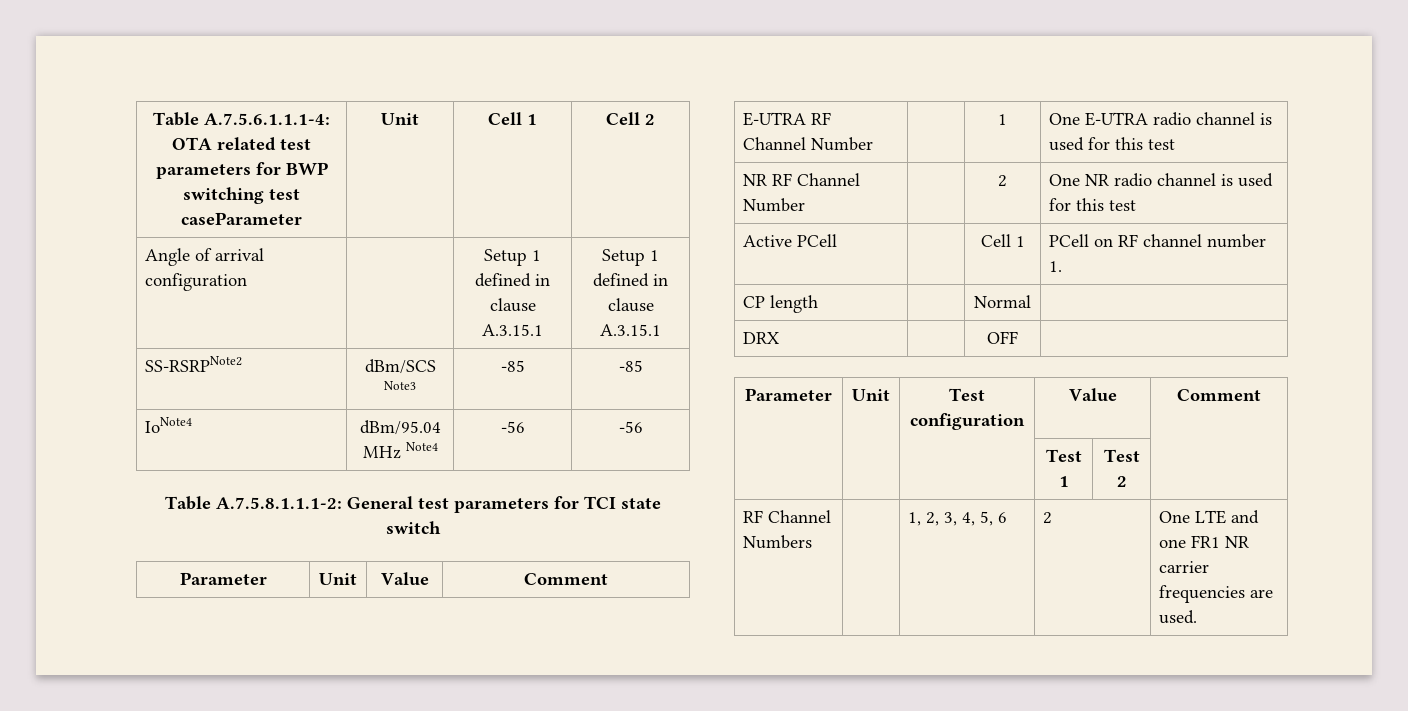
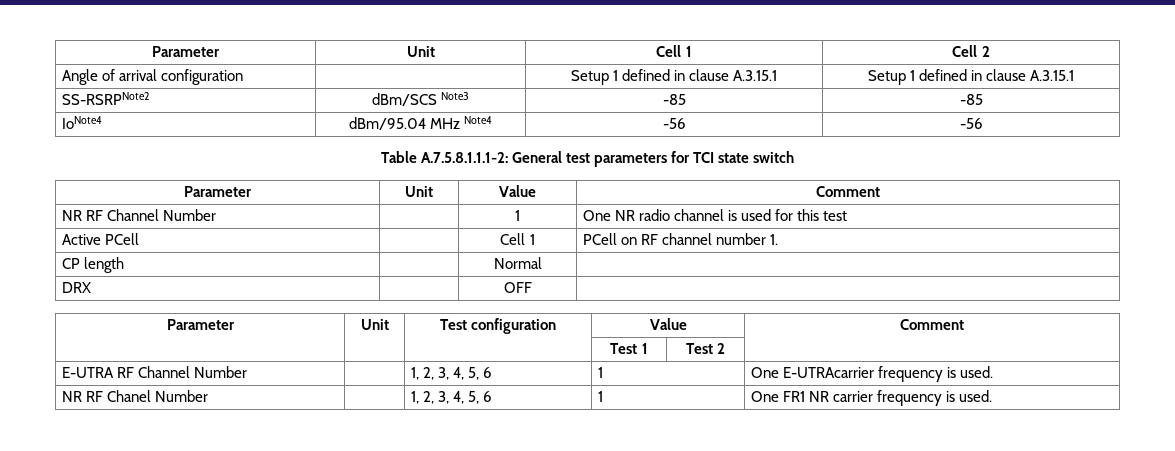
[153,112,330,126] [172,137,311,151] [155,162,328,179] [183,187,300,204] [181,212,302,225] Table A.7.5.6.1.1.1-4: OTA related test parameters for BWP switching test caseParameter -> [152,46,220,57] Parameter
[743,112,807,126] E-UTRA -> [61,210,82,221] NR
[1049,112,1273,126] [1049,137,1176,151] [743,173,861,186] [743,198,806,212] [998,175,1007,187] | One E-UTRA radio channel is used for this test // NR RF Channel Number | | 2 -> (520, 215) none
[743,510,832,523] [743,535,813,549] [908,511,1008,526] [1043,512,1053,524] [1159,510,1260,524] [1159,539,1187,548] RF Channel Numbers | | 1, 2, 3, 4, 5, 6 | 2 | One LTE and one -> [61,366,247,378] [410,367,492,380] [597,367,603,378] [750,366,993,382] [61,390,208,402] [410,391,492,404] [597,391,603,402] [750,391,779,402] E-UTRA RF Channel Number | | 1, 2, 3, 4, 5, 6 | 1 | One E-UTRAcarrier frequency is used. // NR RF Chanel Number | | 1, 2, 3, 4, 5, 6 | 1 | One
[1159,585,1274,603] frequencies are -> [876,390,955,406] frequency is

